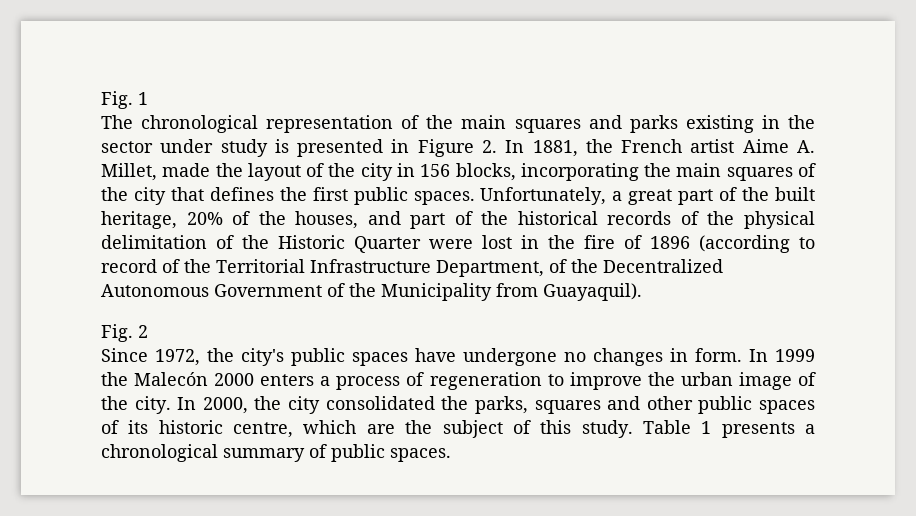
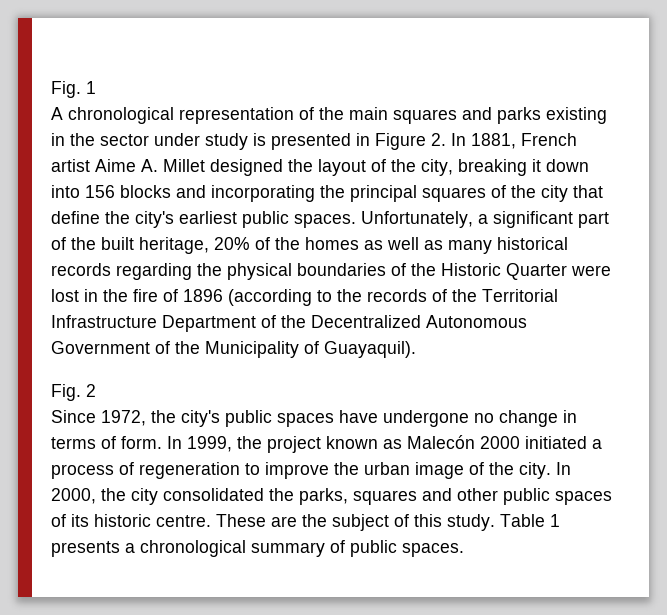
[101,115,133,129] The -> [51,107,63,120] A
[585,139,613,153] the -> (516, 141) none
[101,163,211,181] Millet, made -> [163,159,283,176] Millet designed
[360,163,516,181] city in 156 blocks, -> [421,159,589,176] [51,185,206,198] city, breaking it down into 156 blocks and
[676,163,722,177] main -> [350,185,417,202] principal
[209,187,348,201] defines the first -> [51,211,237,228] define the city's earliest
[628,189,673,205] great -> [493,211,573,228] significant
[295,211,509,229] houses, and part of the -> [305,237,492,254] homes as well as many
[680,211,699,225] of -> [116,263,192,280] regarding
[101,235,207,249] delimitation -> [297,263,386,276] boundaries
[101,259,157,273] record -> [337,289,427,302] the records
[436,260,544,277] Department, -> [162,315,256,332] Department
[496,283,538,297] from -> [304,341,319,354] of
[593,348,815,366] [101,372,128,386] changes in form. In 1999 the -> [499,410,577,427] [51,436,402,453] change in terms of form. In 1999, the project known as
[260,374,315,386] enters -> [525,436,587,449] initiated
[233,420,357,438] centre, which -> [156,514,266,527] centre. These

